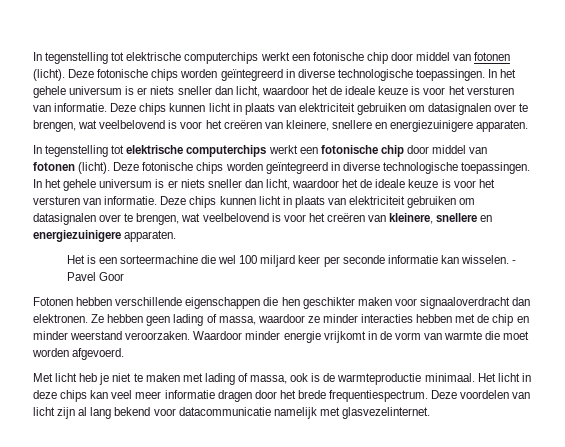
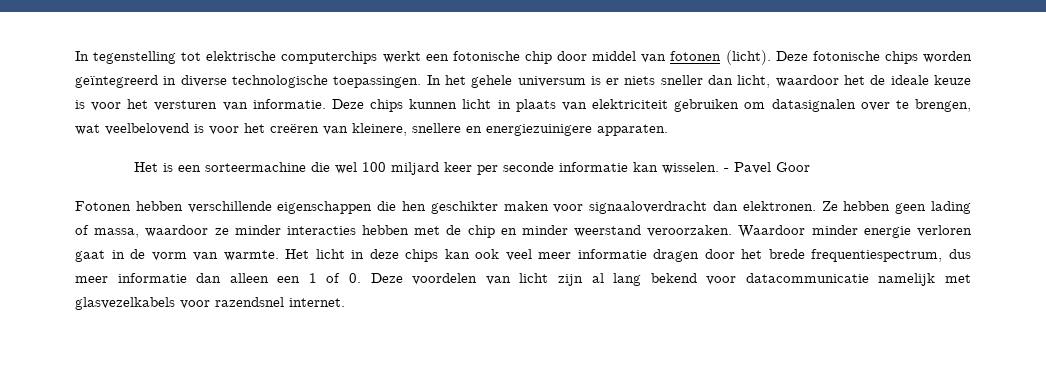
[33,145,488,157] [33,162,531,174] [33,179,495,191] [33,196,476,208] [33,213,493,225] [33,230,177,242] // In tegenstelling tot elektrische computerchips werkt een fotonische chip door middel van fotonen (licht). Deze fotonische chips worden geïntegreerd in diverse technologische toepassingen. In het gehele universum is er niets sneller dan licht, waardoor het de ideale keuze is voor het versturen van informatie. Deze chips kunnen licht in plaats van elektriciteit gebruiken om datasignalen over te brengen, wat veelbelovend is voor het creëren van kleinere, snellere en energiezuinigere apparaten. -> (668, 130) none
[323,331,366,343] vrijkomt -> [916,225,972,237] [75,250,105,262] verloren gaat
[444,331,530,340] [32,348,125,360] [33,373,475,385] warmte die moet worden afgevoerd. // Met licht heb je niet te maken met lading of massa, ook is de warmteproductie minimaal. -> [223,250,279,261] warmte.
(109, 394) none -> [475,249,500,259] ook
[329,390,429,402] frequentiespectrum. -> [811,249,971,262] [75,273,362,283] frequentiespectrum, dus meer informatie dan alleen een 1 of 0.
[341,407,430,419] glasvezelinternet. -> [75,297,345,310] glasvezelkabels voor razendsnel internet.

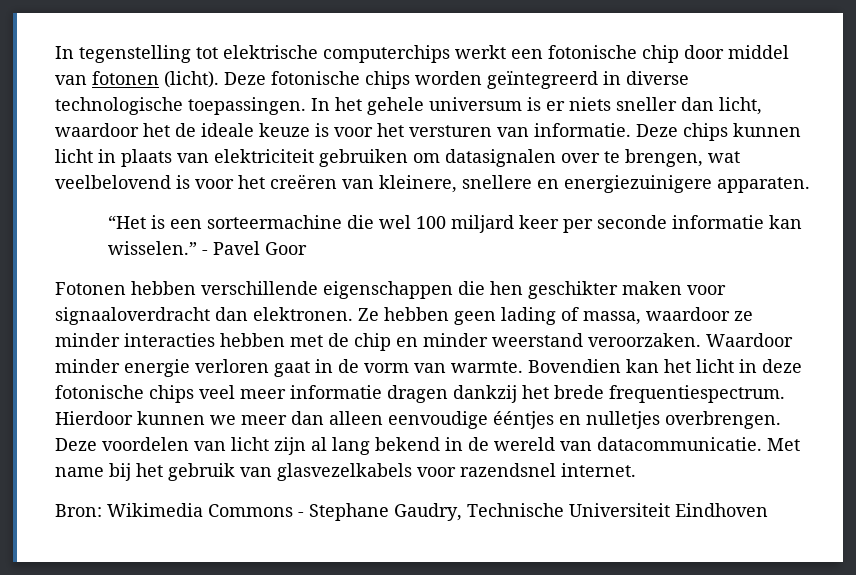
[134,162,159,172] Het -> [107,215,146,229] “Het
[662,162,720,174] wisselen. -> [107,241,197,255] wisselen.”
[285,249,500,262] Het licht in deze chips kan ook -> [528,359,802,373] [55,385,194,403] Bovendien kan het licht in deze fotonische chips
[704,249,735,259] door -> [453,385,517,403] dankzij
[811,249,971,262] [75,273,362,283] frequentiespectrum, dus meer informatie dan alleen een 1 of 0. -> [609,385,785,403] [55,411,781,429] frequentiespectrum. Hierdoor kunnen we meer dan alleen eenvoudige ééntjes en nulletjes overbrengen.
[706,273,971,286] [75,297,345,310] voor datacommunicatie namelijk met glasvezelkabels voor razendsnel internet. -> [445,437,800,451] [55,463,636,481] [55,503,768,521] in de wereld van datacommunicatie. Met name bij het gebruik van glasvezelkabels voor razendsnel internet. // Bron: Wikimedia Commons - Stephane Gaudry, Technische Universiteit Eindhoven

